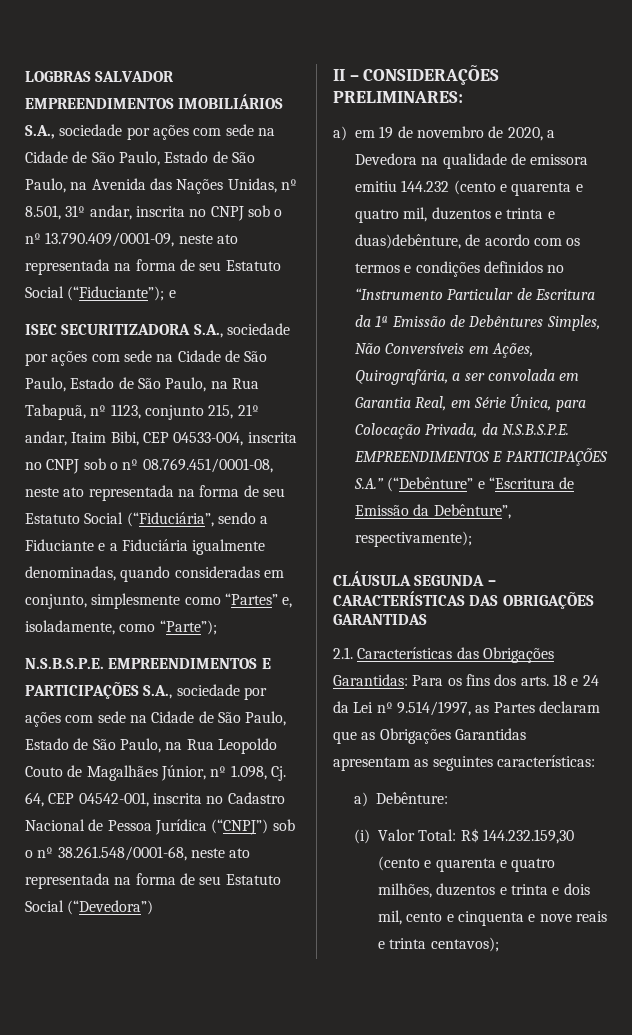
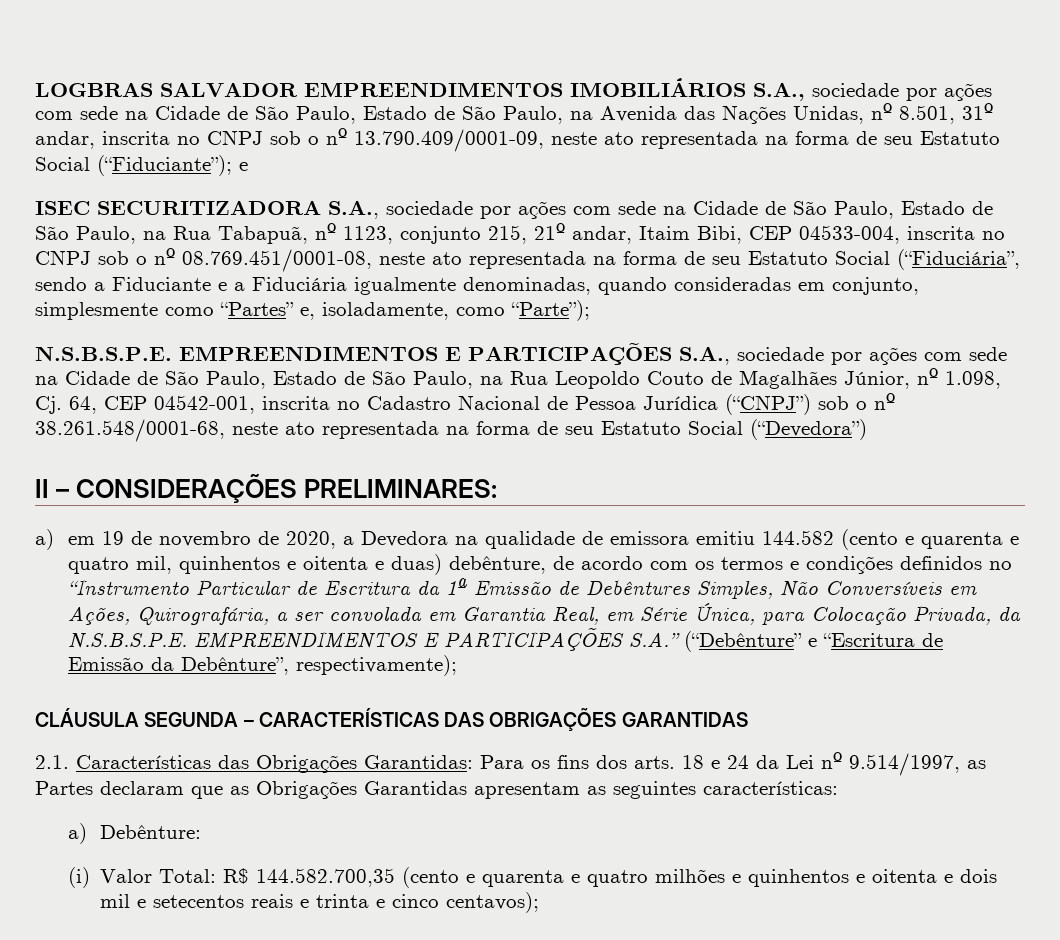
[401,180,450,192] 144.232 -> [761,530,834,545] 144.582
[431,207,555,220] [355,234,461,249] duzentos e trinta e duas)debênture, -> [178,554,546,575] quinhentos e oitenta e duas) debênture,
[482,829,574,844] [378,856,556,872] [378,883,590,898] [378,910,607,926] [378,938,427,949] 144.232.159,30 (cento e quarenta e quatro milhões, duzentos e trinta e dois mil, cento e cinquenta e nove reais e trinta -> [256,867,998,888] [100,894,440,908] 144.582.700,35 (cento e quarenta e quatro milhões e quinhentos e oitenta e dois mil e setecentos reais e trinta e cinco

